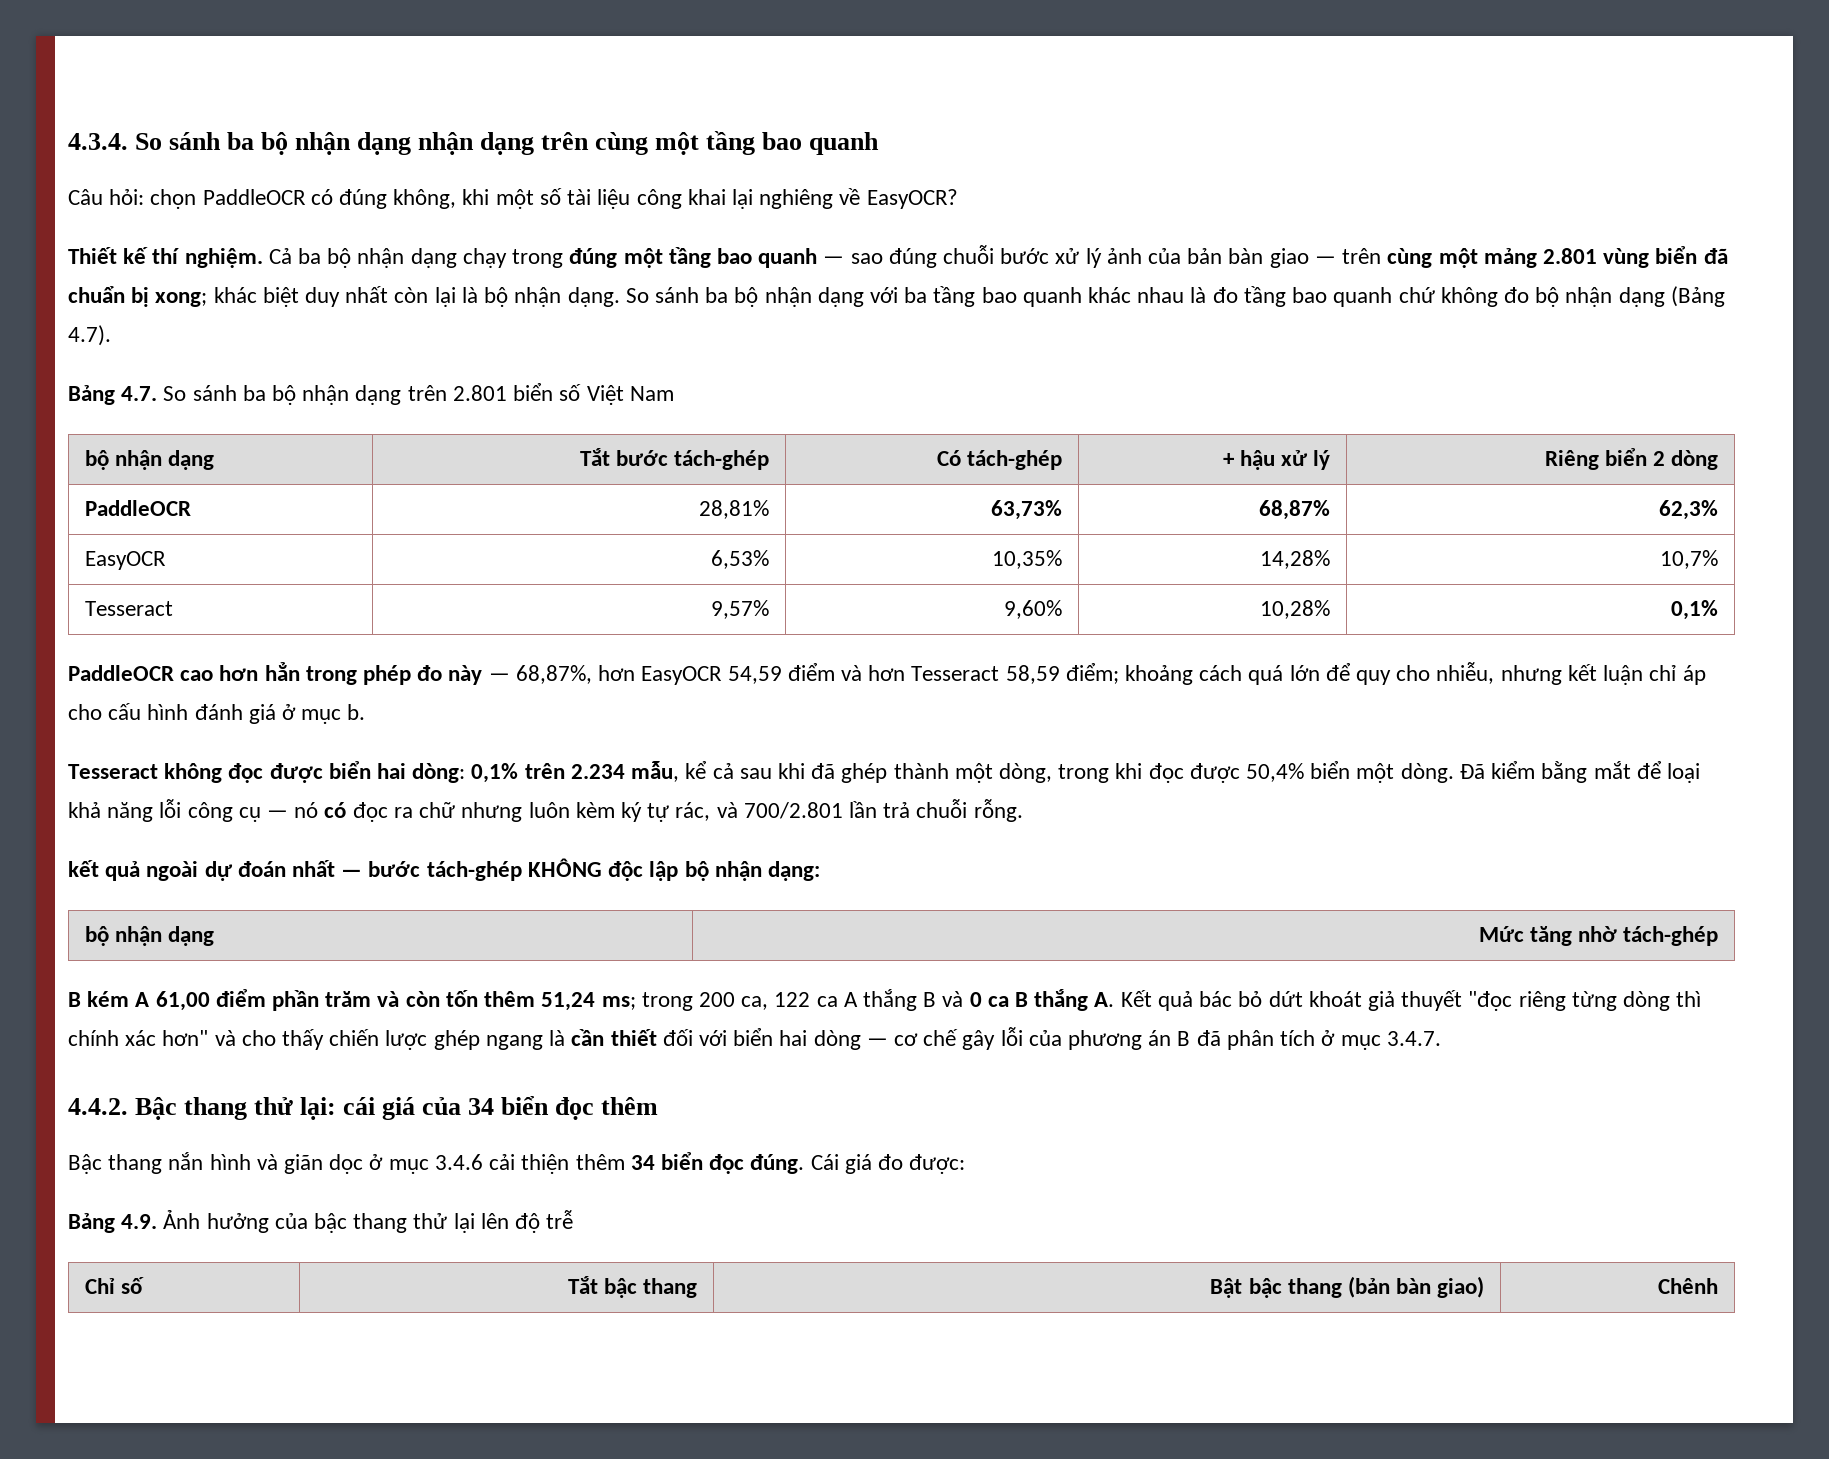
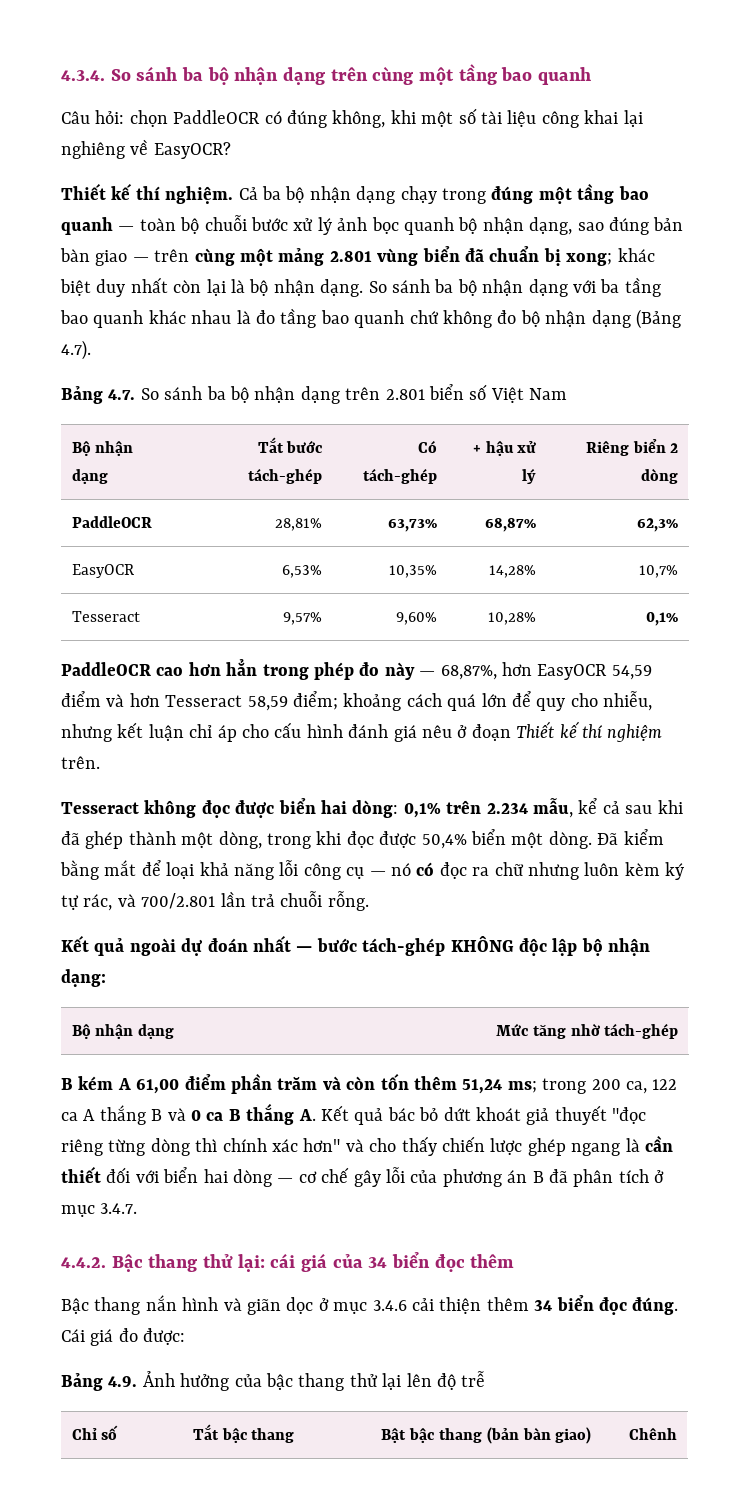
[418,132,535,155] nhận dạng -> (326, 76) none
[850,248,937,268] sao đúng -> [139,217,200,234] toàn bộ
[1148,248,1182,264] của -> [371,217,649,235] bọc quanh bộ nhận dạng, sao đúng
[84,450,109,470] bộ -> [71,441,91,456] Bộ
[282,704,366,724] ở mục b. -> [422,721,663,742] [61,756,100,769] nêu ở đoạn Thiết kế thí nghiệm trên.
[68,860,99,877] kết -> [61,936,89,952] Kết
[84,926,109,946] bộ -> [71,1024,91,1039] Bộ

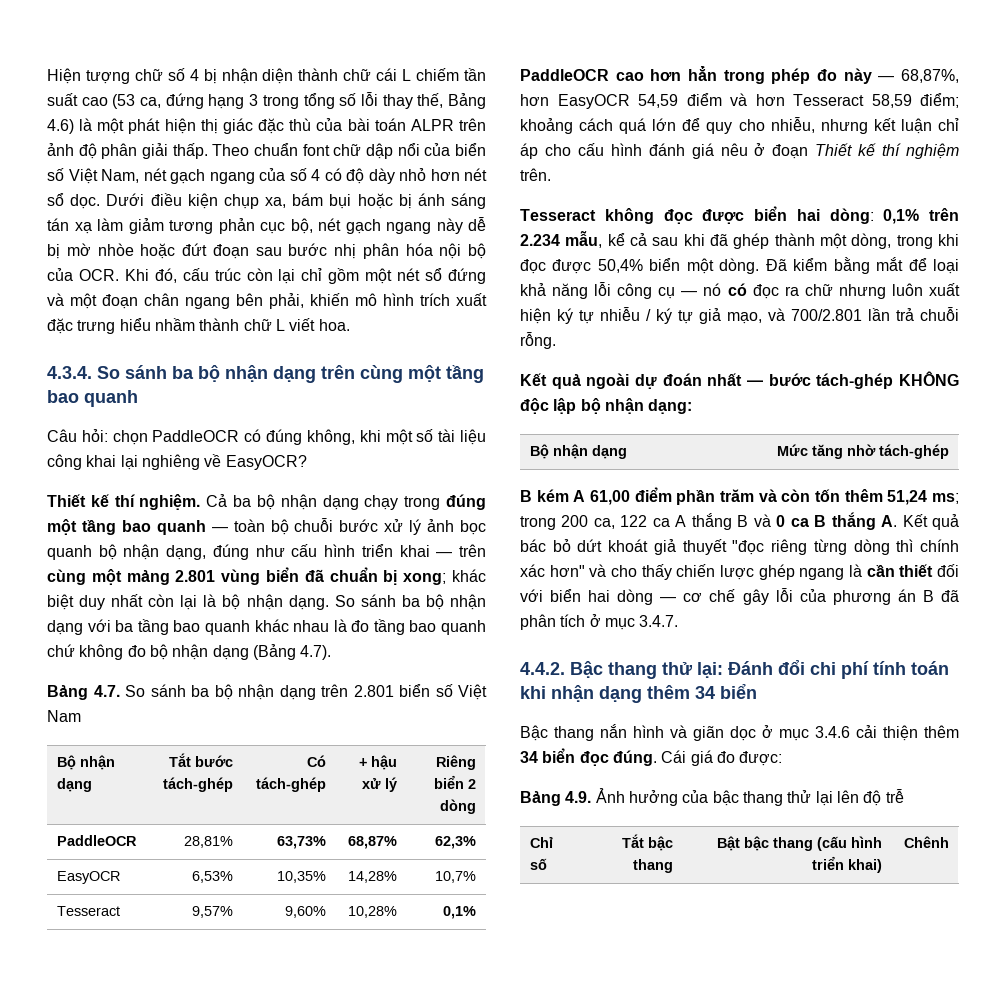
(61, 75) none -> [47,68,486,84] [47,92,486,109] [47,118,486,134] [47,143,487,159] [47,168,487,184] [47,193,487,209] [47,217,486,234] [47,243,486,259] [47,268,486,284] [47,293,487,309] [47,318,350,334] Hiện tượng chữ số 4 bị nhận diện thành chữ cái L chiếm tần suất cao (53 ca, đứng hạng 3 trong tổng số lỗi thay thế, Bảng 4.6) là một phát hiện thị giác đặc thù của bài toán ALPR trên ảnh độ phân giải thấp. Theo chuẩn font chữ dập nổi của biển số Việt Nam, nét gạch ngang của số 4 có độ dày nhỏ hơn nét sổ dọc. Dưới điều kiện chụp xa, bám bụi hoặc bị ánh sáng tán xạ làm giảm tương phản cục bộ, nét gạch ngang này dễ bị mờ nhòe hoặc đứt đoạn sau bước nhị phân hóa nội bộ của OCR. Khi đó, cấu trúc còn lại chỉ gồm một nét sổ đứng và một đoạn chân ngang bên phải, khiến mô hình trích xuất đặc trưng hiểu nhầm thành chữ L viết hoa. //
[577,217,684,235] [60,248,128,266] sao đúng bản bàn giao -> [212,544,430,560] đúng như cấu hình triển khai
[624,862,685,880] [61,894,113,911] kèm ký tự rác, -> [929,283,960,296] [520,307,762,324] xuất hiện ký tự nhiễu / ký tự giả mạo,
[270,1252,515,1272] cái giá của 34 biển đọc thêm -> [728,660,949,679] [520,684,757,703] Đánh đổi chi phí tính toán khi nhận dạng thêm 34 biển
[486,1427,592,1444] (bản bàn giao) -> [816,836,882,851] [811,856,882,873] (cấu hình triển khai)

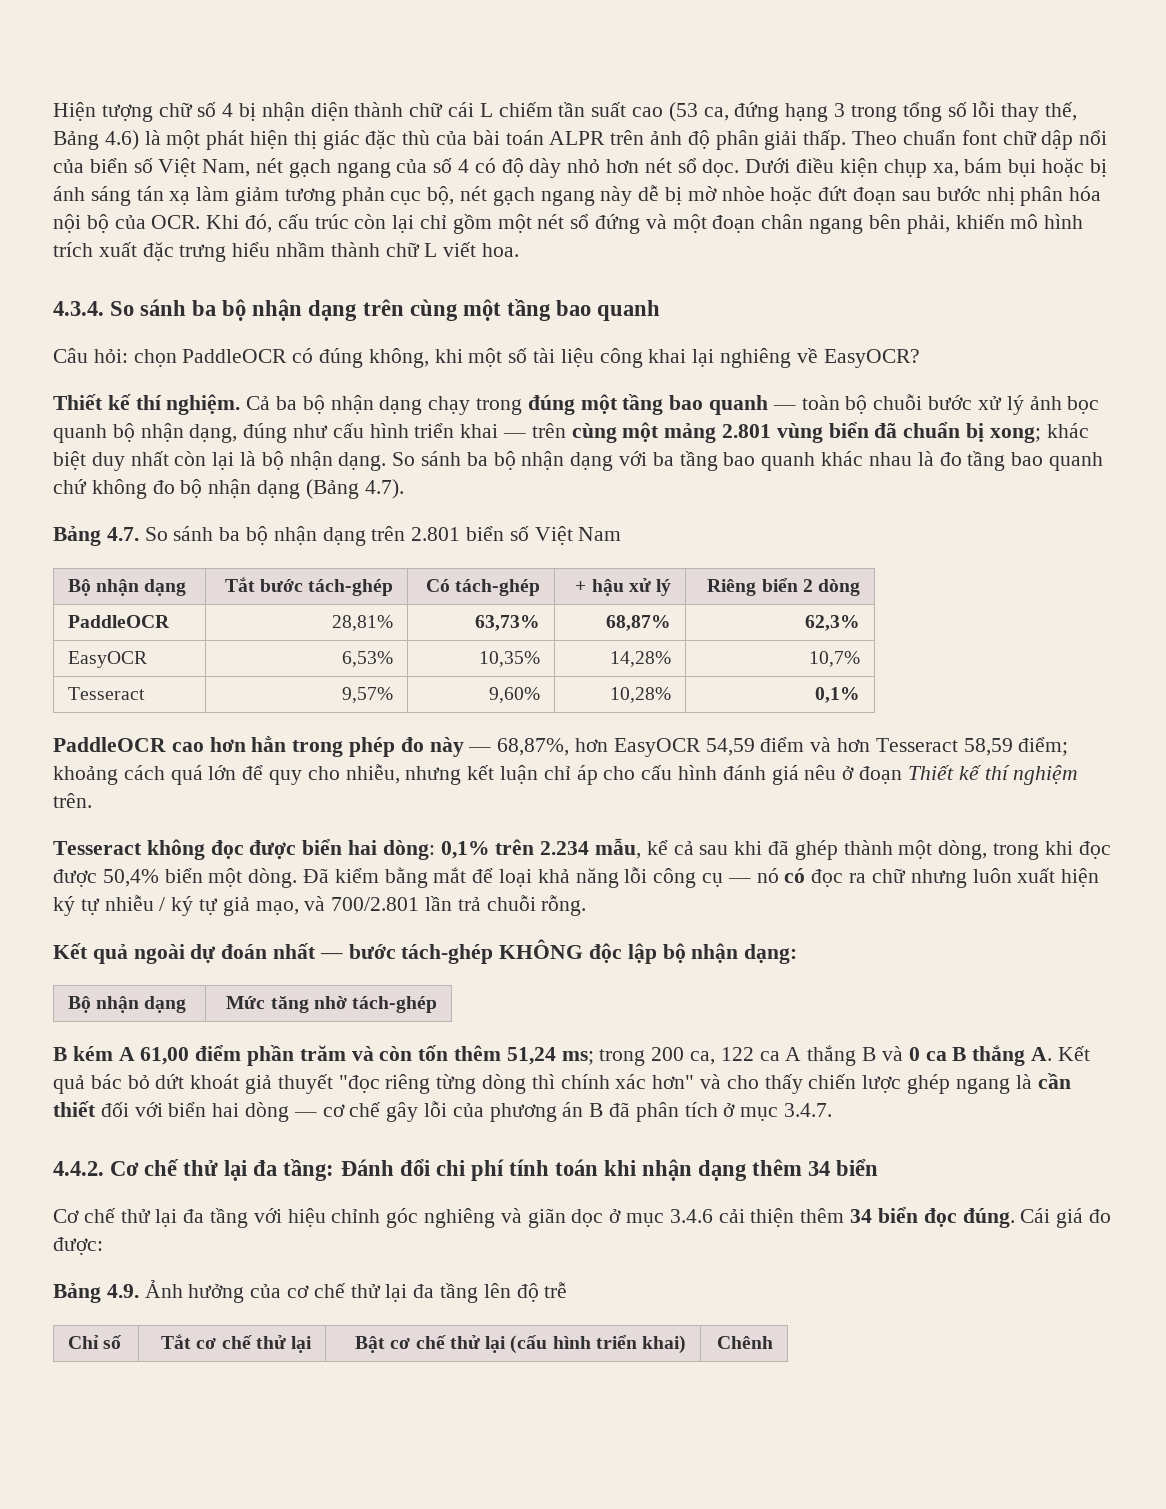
[570,661,723,679] Bậc thang thử lại: -> [110,1159,335,1181] Cơ chế thử lại đa tầng:
[520,724,664,741] Bậc thang nắn hình -> [53,1208,496,1228] Cơ chế thử lại đa tầng với hiệu chỉnh góc nghiêng
[712,790,833,806] bậc thang thử lại -> [287,1283,479,1303] cơ chế thử lại đa tầng
[647,836,673,851] [632,859,673,873] [716,836,813,851] bậc thang | Bật bậc thang -> [196,1335,313,1353] [354,1335,507,1353] cơ chế thử lại | Bật cơ chế thử lại

